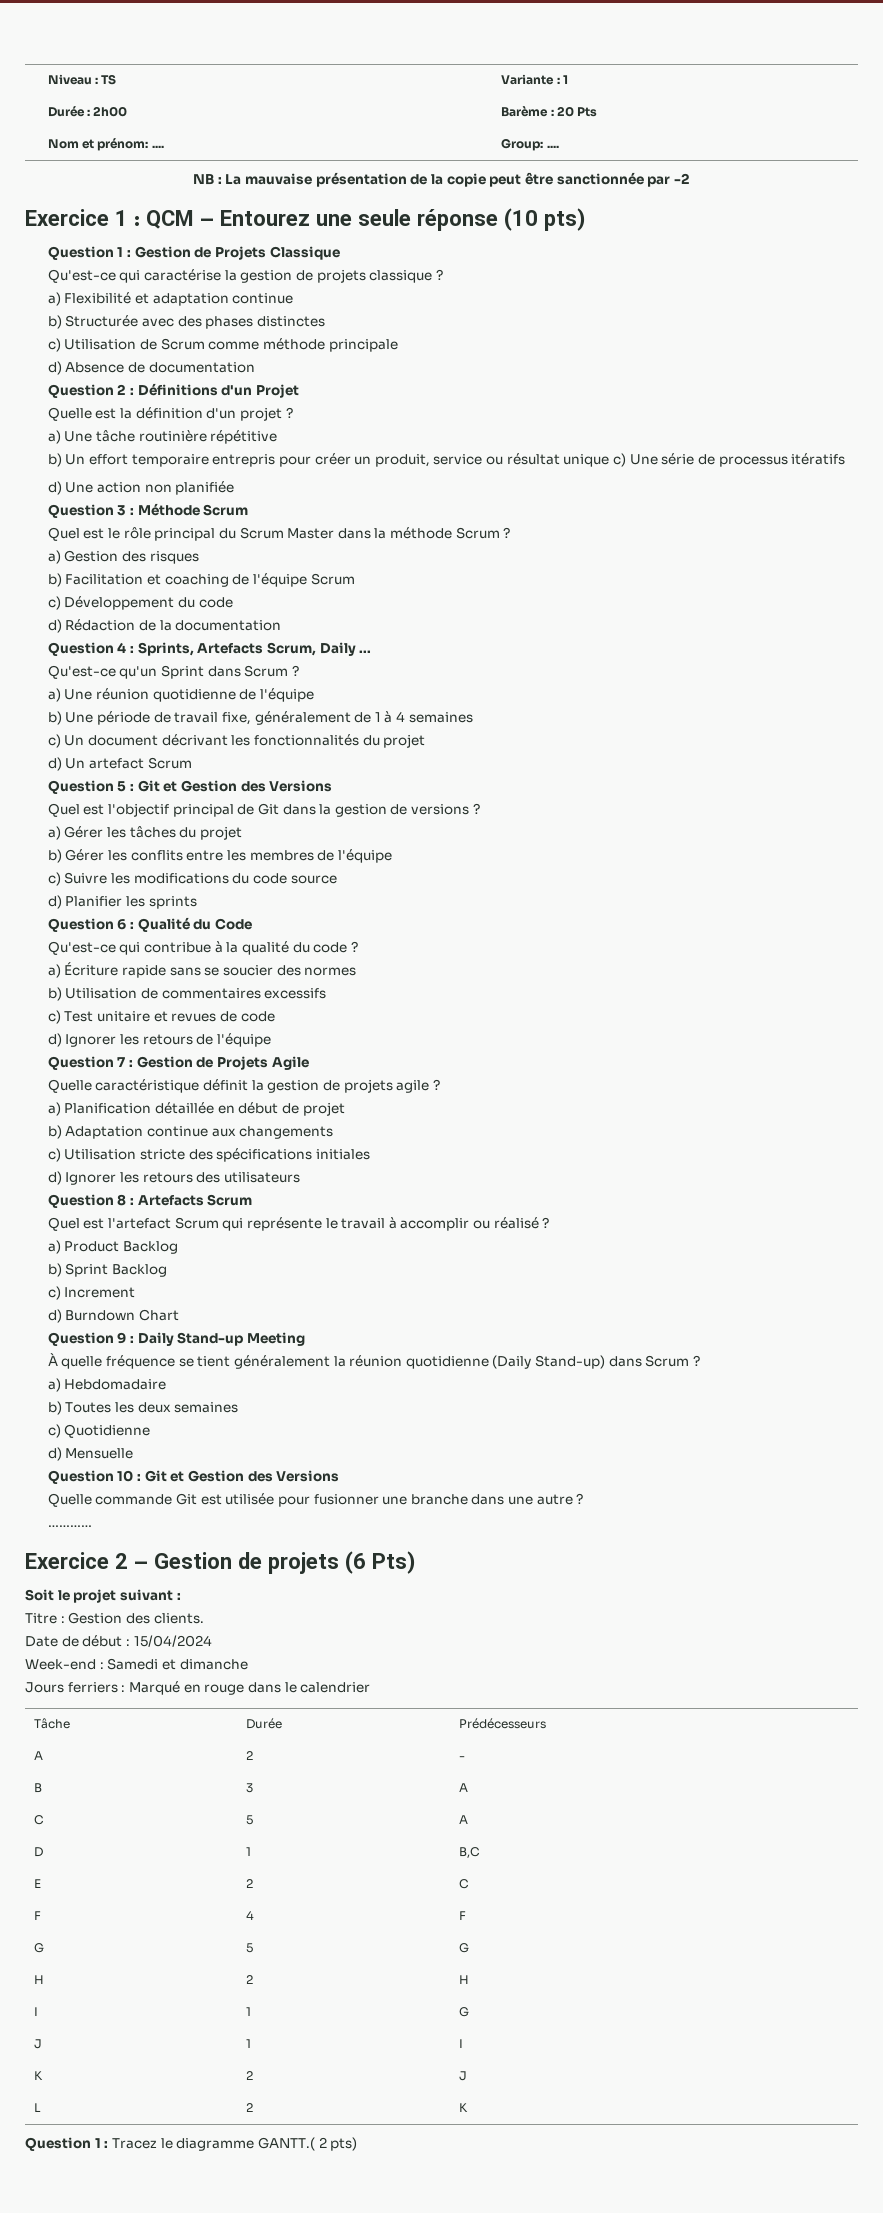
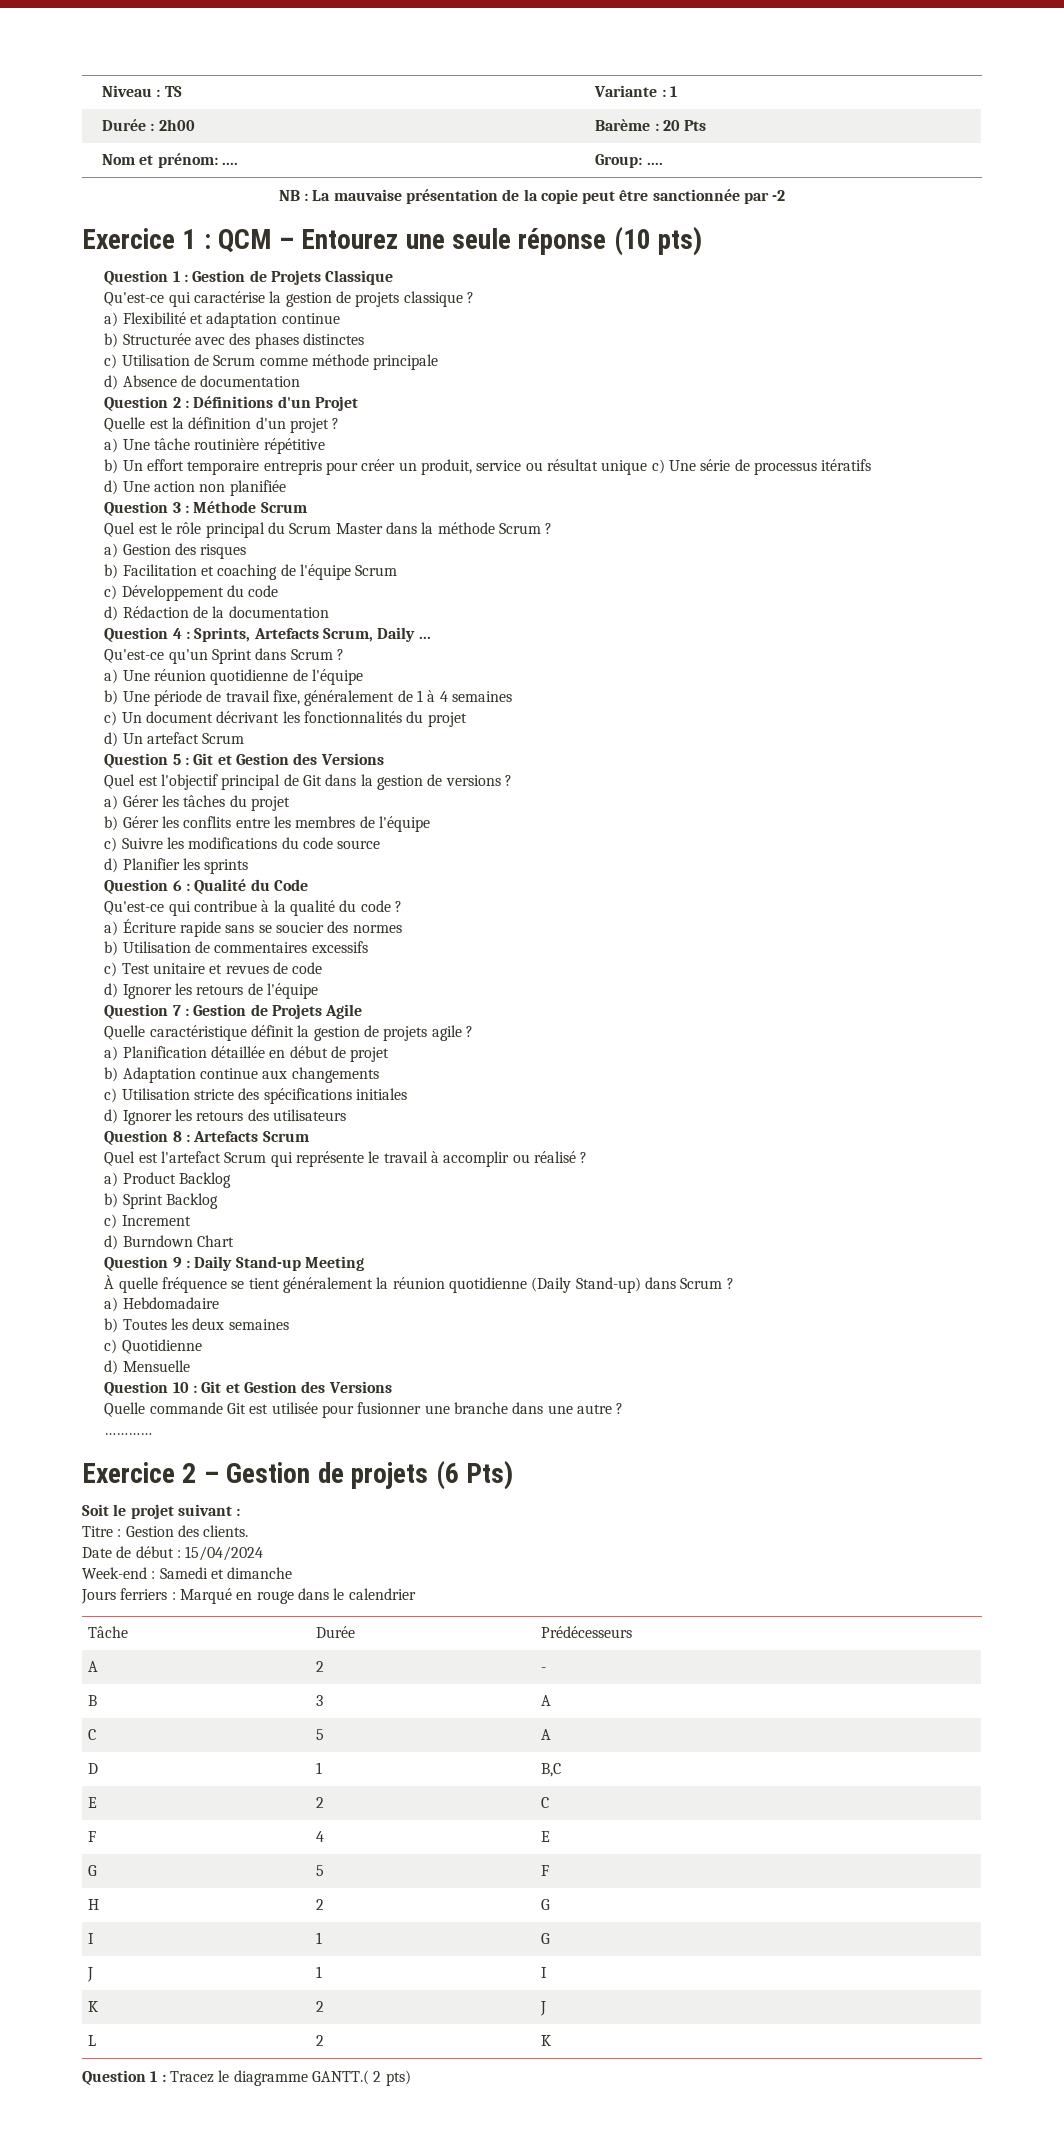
[459,1911,467,1920] F -> [541,1831,551,1842] E
[459,1943,470,1953] G -> [541,1865,550,1876] F
[459,1975,470,1984] H -> [541,1899,551,1910] G

